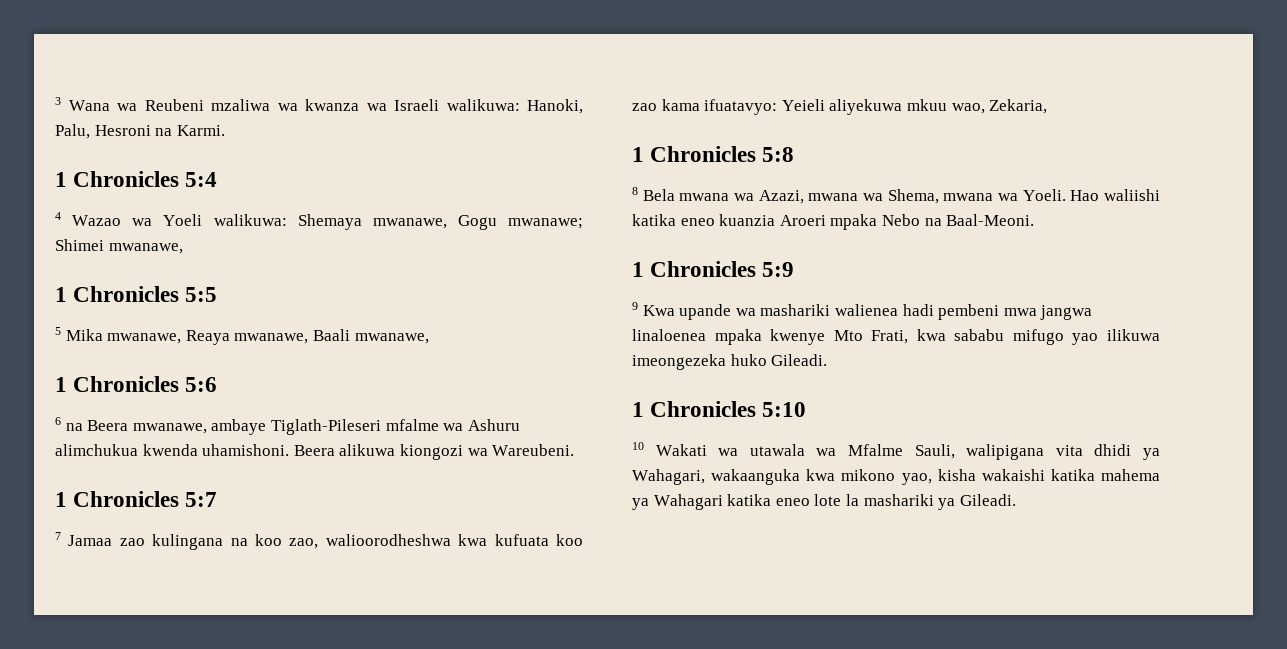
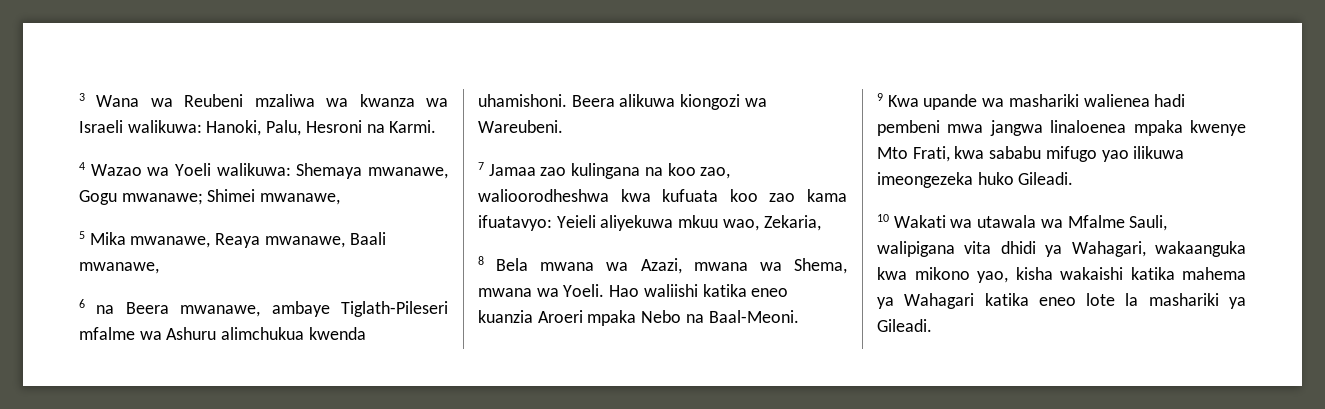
[55,171,218,187] // 1 Chronicles 5:4 -> (437, 126) none
[55,286,218,302] // 1 Chronicles 5:5 -> (341, 199) none
[55,376,218,392] // 1 Chronicles 5:6 -> (159, 268) none
[55,491,218,507] // 1 Chronicles 5:7 -> (563, 126) none
[632,146,795,162] // 1 Chronicles 5:8 -> (821, 223) none
[632,261,795,277] // 1 Chronicles 5:9 -> (799, 316) none
[632,401,807,417] // 1 Chronicles 5:10 -> (1074, 178) none

